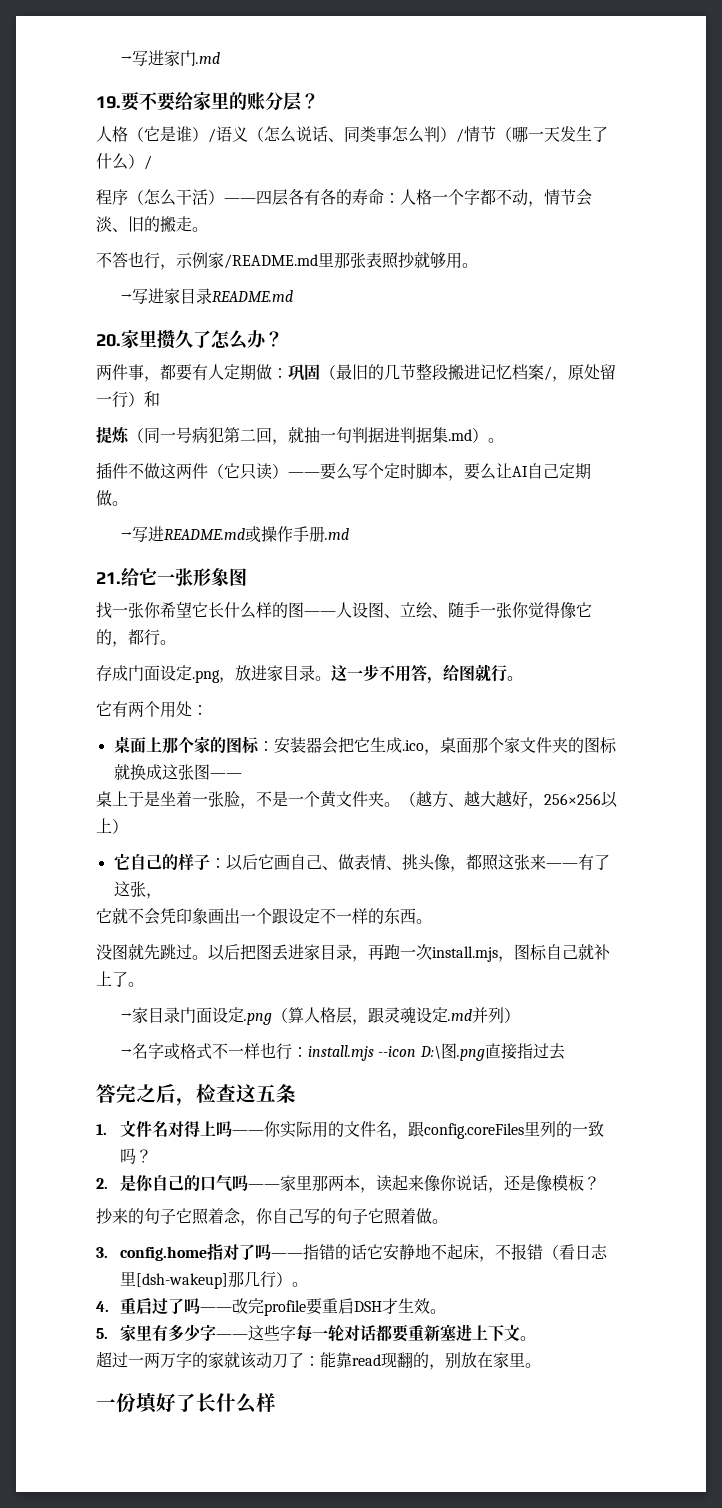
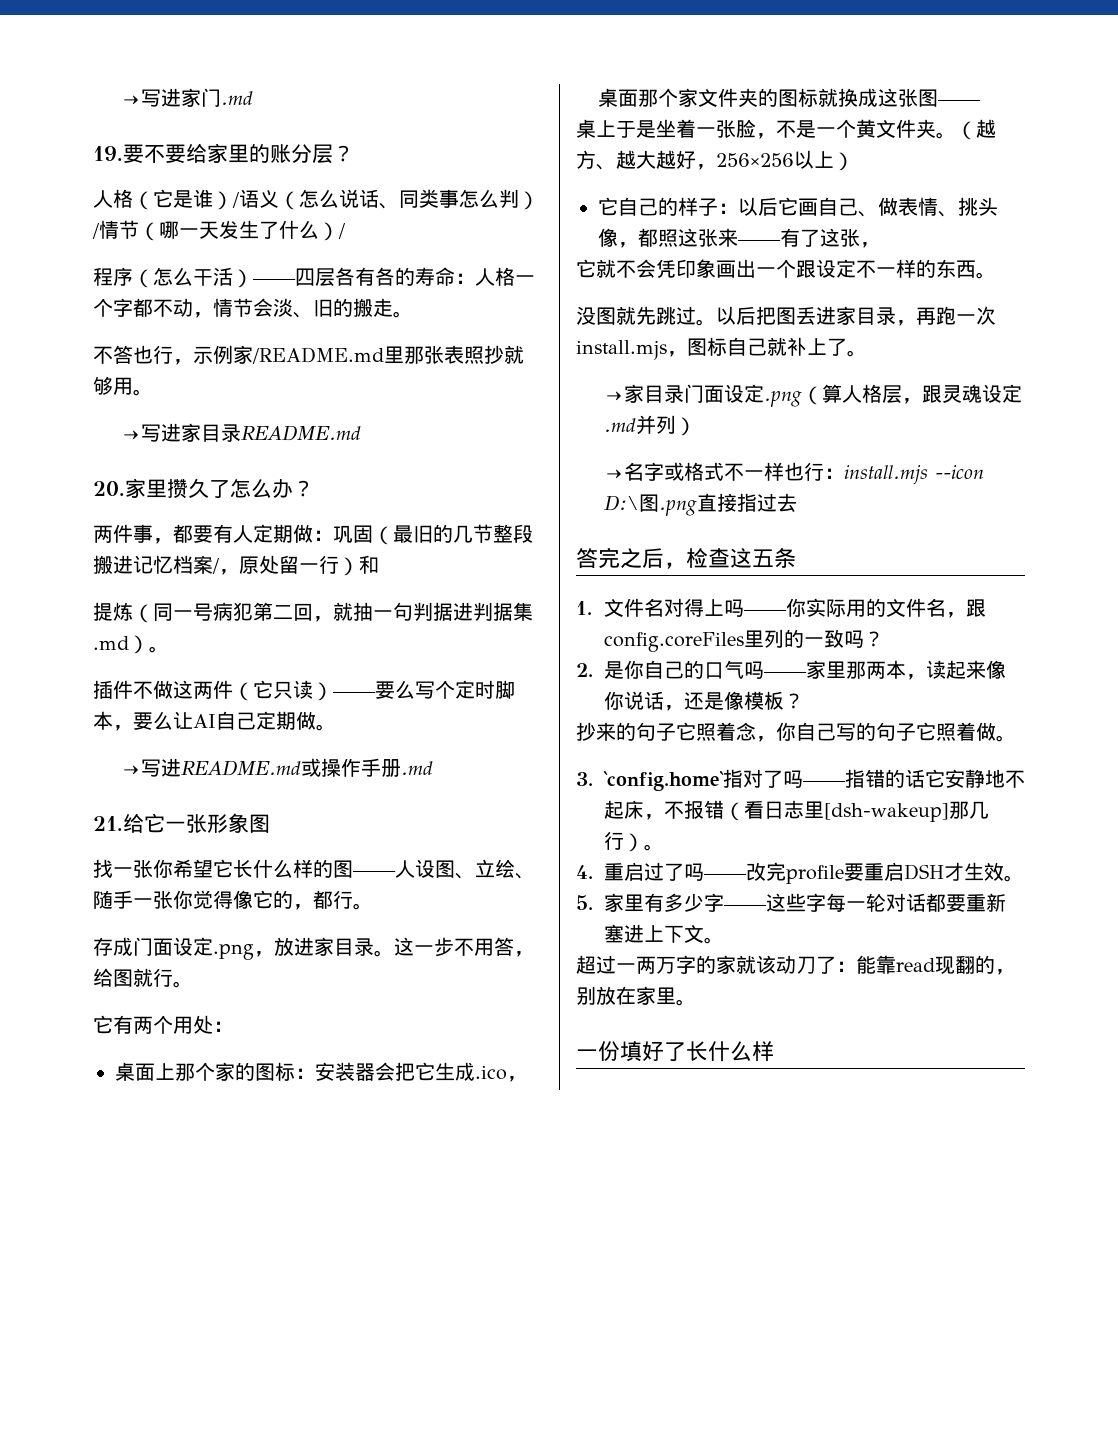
[120,1246,208,1261] config.home -> [602,771,724,791] `config.home`

